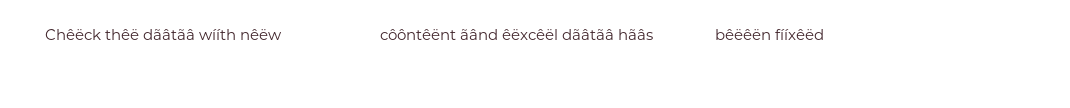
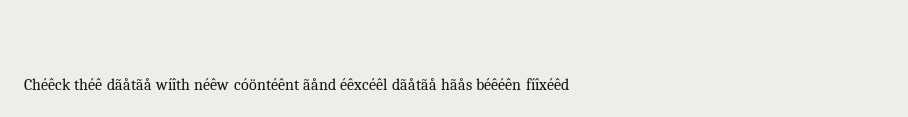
[45,29,825,40] Chêëck thêë dãâtãâ wííth nêëw côôntêënt ãând êëxcêël dãâtãâ hãâs bêëêën fííxêëd -> [24,78,569,90] Chéêck théê dãåtãå wíîth néêw cóöntéênt ãånd éêxcéêl dãåtãå hãås béêéên fíîxéêd

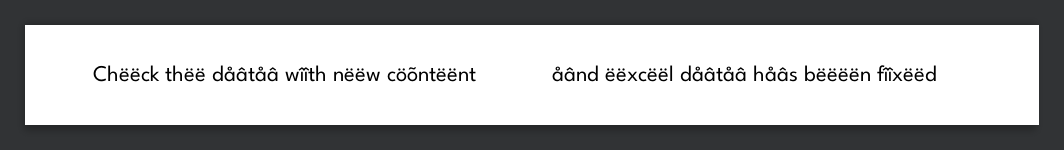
[24,78,569,90] Chéêck théê dãåtãå wíîth néêw cóöntéênt ãånd éêxcéêl dãåtãå hãås béêéên fíîxéêd -> [93,65,938,82] Chëëck thëë dåâtåâ wîîth nëëw cöõntëënt åând ëëxcëël dåâtåâ håâs bëëëën fîîxëëd

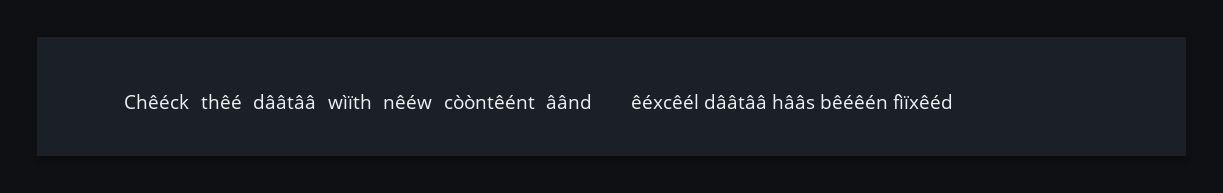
[93,65,938,82] Chëëck thëë dåâtåâ wîîth nëëw cöõntëënt åând ëëxcëël dåâtåâ håâs bëëëën fîîxëëd -> [124,94,953,109] Chêéck thêé dââtââ wìïth nêéw còòntêént âând êéxcêél dââtââ hââs bêéêén fìïxêéd

